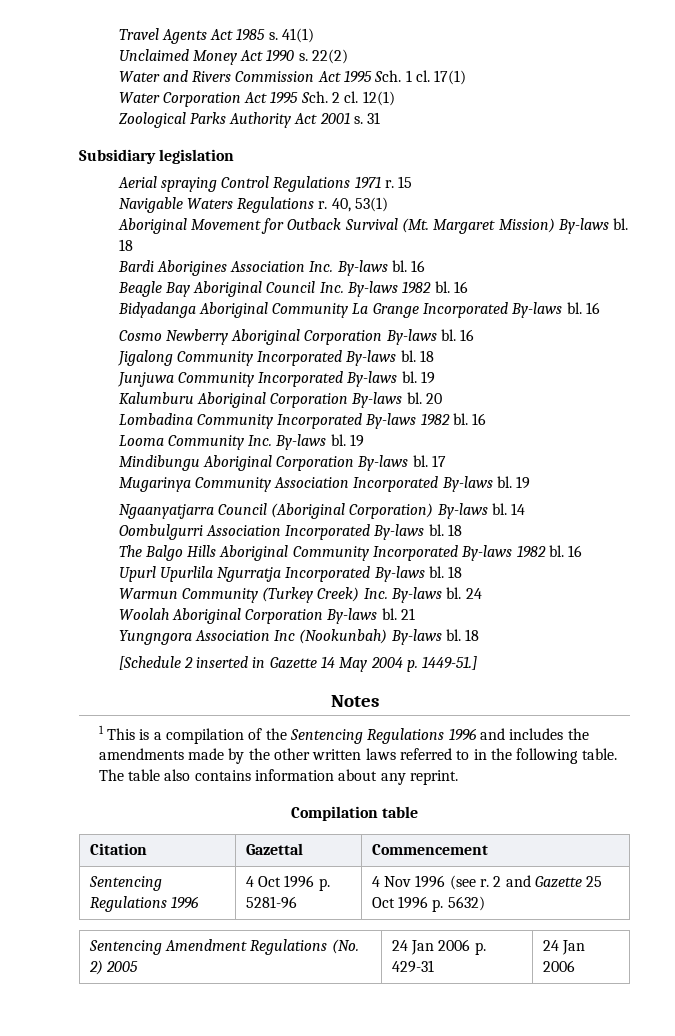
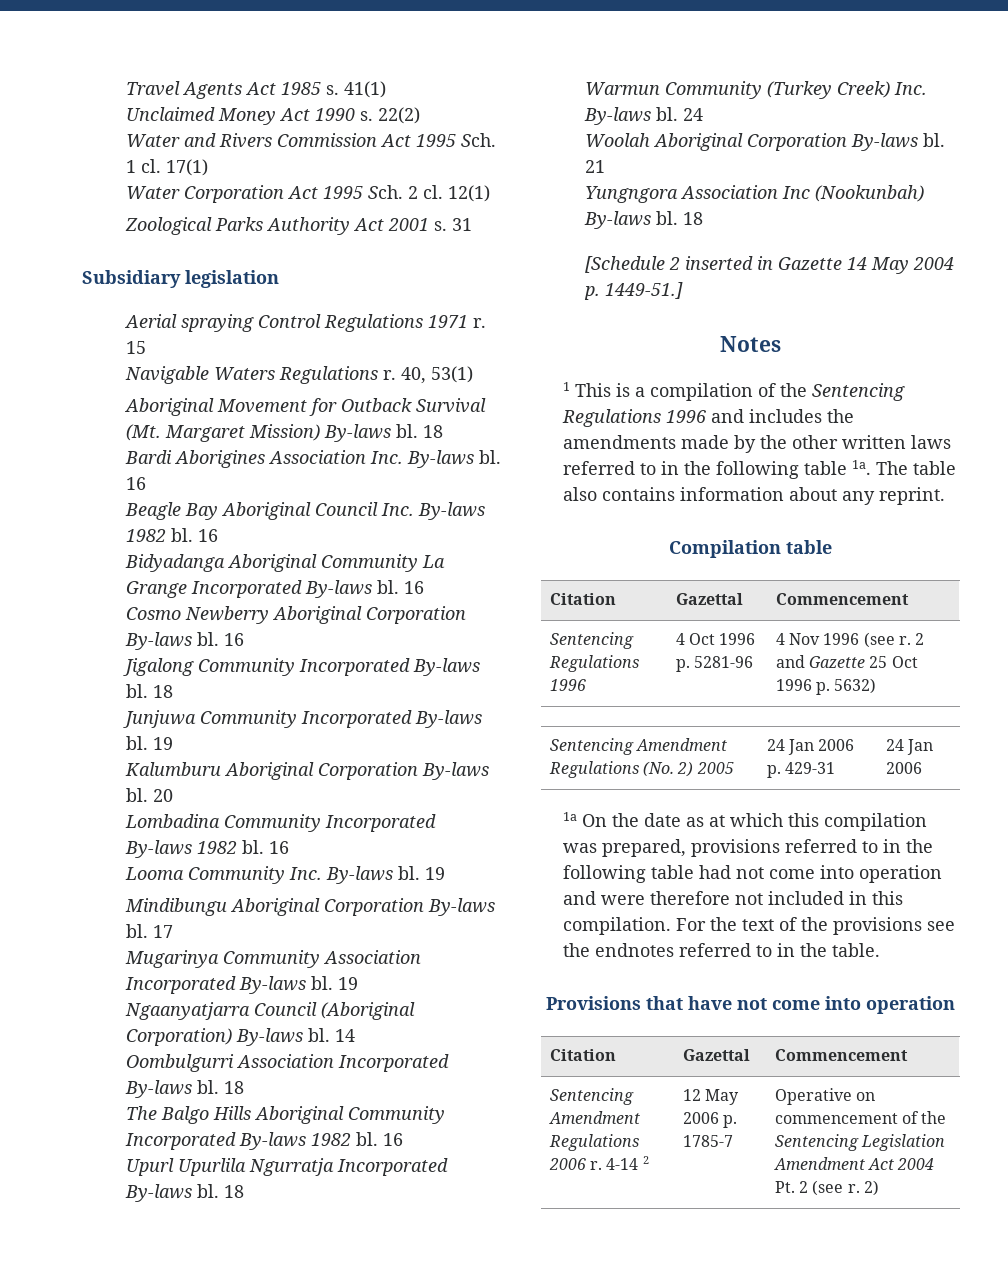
[581,748,617,760] table. -> [803,460,871,475] table 1a.
(575, 966) none -> [562,812,927,831] [562,839,933,857] [562,865,942,883] [562,891,903,905] [562,917,955,935] [562,943,880,957] [546,996,955,1014] [549,1049,616,1061] [682,1049,750,1061] [774,1049,908,1061] [549,1088,634,1105] [548,1111,640,1124] [548,1134,639,1151] [548,1156,649,1170] [682,1089,739,1105] [682,1112,737,1128] [682,1135,733,1147] [774,1088,875,1105] [774,1111,947,1124] [774,1134,945,1151] [773,1157,935,1170] [774,1180,879,1196] // 1a On the date as at which this compilation was prepared, provisions referred to in the following table had not come into operation and were therefore not included in this compilation. For the text of the provisions see the endnotes referred to in the table. // Provisions that have not come into operation // Citation | Gazettal | Commencement // Sentencing Amendment Regulations 2006 r. 4-14 2 | 12 May 2006 p. 1785-7 | Operative on commencement of the Sentencing Legislation Amendment Act 2004 Pt. 2 (see r. 2)

